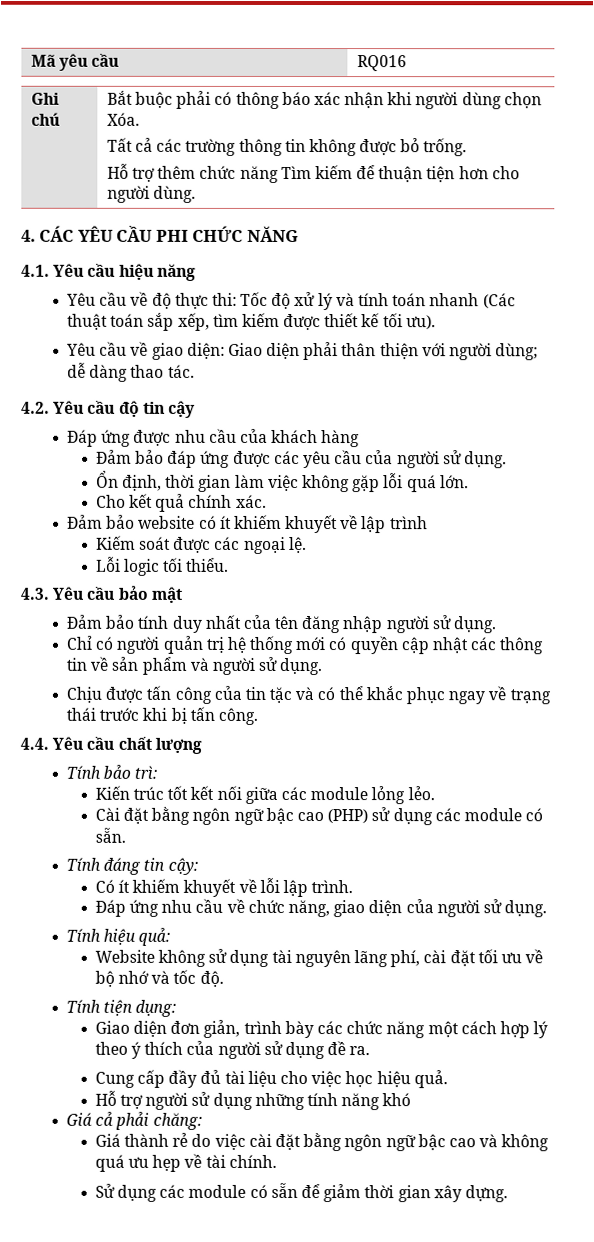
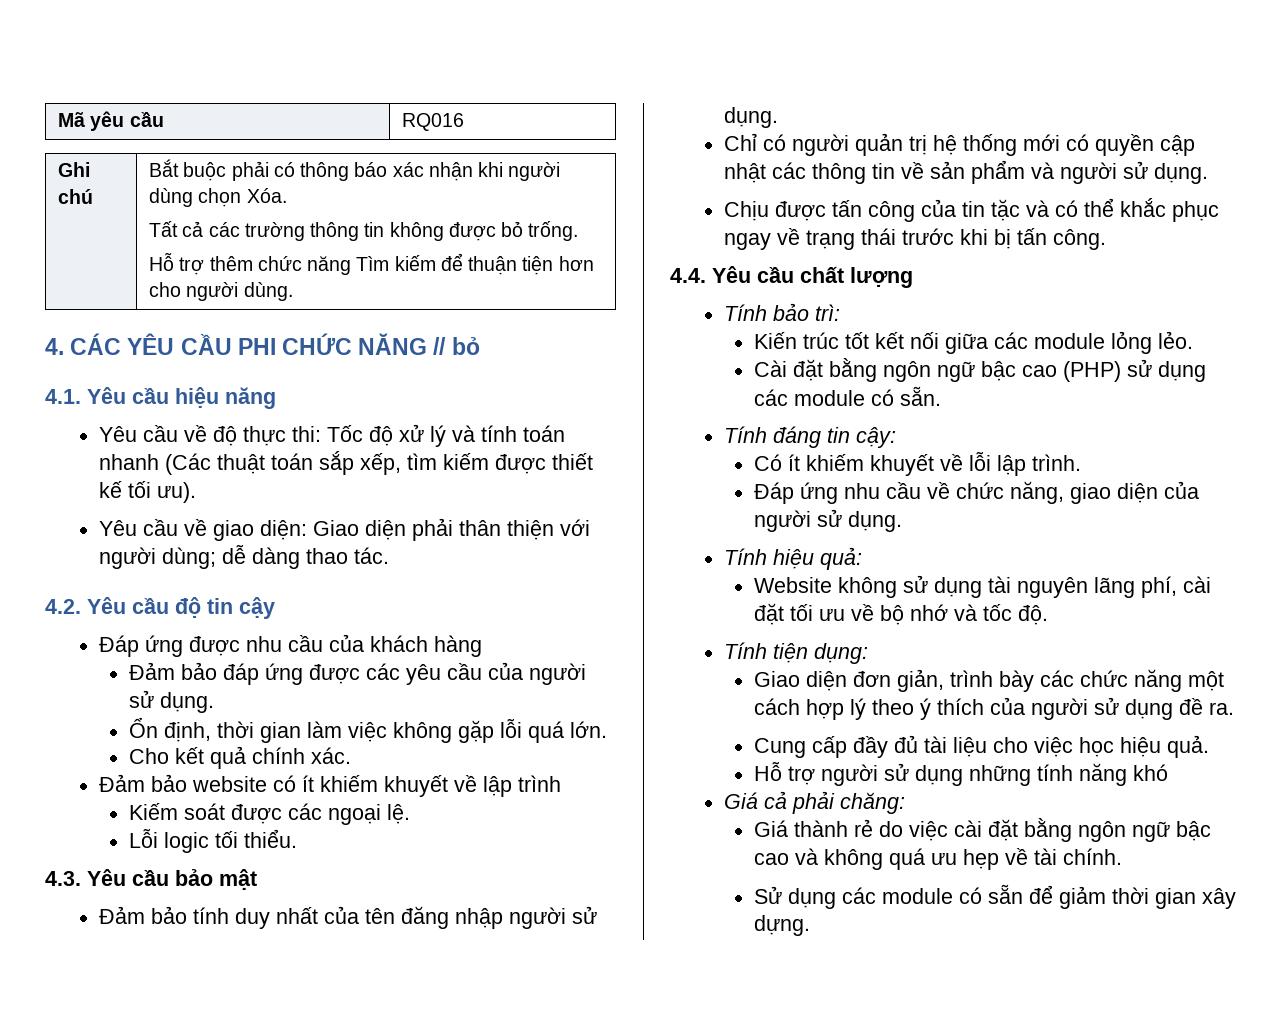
(299, 234) none -> [433,337,480,355] // bỏ

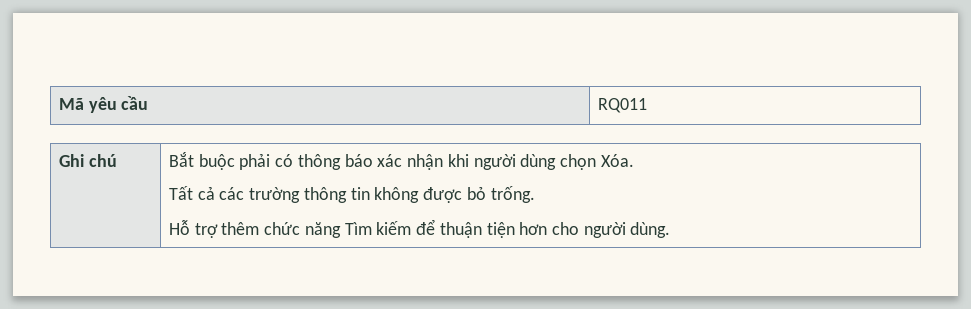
[401,113,464,131] RQ016 -> [597,98,647,113] RQ011
[45,333,480,355] [45,387,276,409] [99,424,566,447] [99,451,594,475] [99,481,197,503] [99,518,591,541] [99,545,390,569] [45,597,275,619] [99,634,483,657] [129,662,587,685] [129,690,215,713] [129,717,608,743] [129,746,352,769] [99,774,562,797] [129,803,411,825] [129,829,298,853] [45,869,257,890] [99,906,598,929] [724,107,779,128] [724,133,1196,156] [724,160,1209,184] [724,198,1220,222] [724,228,1107,250] [670,266,913,288] [724,303,841,321] [754,331,1194,354] [754,358,1207,382] [754,386,942,406] [724,426,897,448] [754,452,1082,476] [754,481,1200,504] [754,509,903,532] [724,547,863,570] [754,575,1212,598] [754,603,1049,625] [724,642,869,664] [754,669,1225,692] [754,697,1235,720] [754,735,1210,758] [754,762,1169,786] [724,791,906,814] [754,818,1212,842] [754,848,1123,870] [754,884,1237,909] [754,915,811,936] // 4. CÁC YÊU CẦU PHI CHỨC NĂNG // bỏ // 4.1. Yêu cầu hiệu năng // Yêu cầu về độ thực thi: Tốc độ xử lý và tính toán nhanh (Các thuật toán sắp xếp, tìm kiếm được thiết kế tối ưu). // Yêu cầu về giao diện: Giao diện phải thân thiện với người dùng; dễ dàng thao tác. // 4.2. Yêu cầu độ tin cậy // Đáp ứng được nhu cầu của khách hàng // Đảm bảo đáp ứng được các yêu cầu của người sử dụng. // Ổn định, thời gian làm việc không gặp lỗi quá lớn. // Cho kết quả chính xác. // Đảm bảo website có ít khiếm khuyết về lập trình // Kiếm soát được các ngoại lệ. // Lỗi logic tối thiểu. // 4.3. Yêu cầu bảo mật // Đảm bảo tính duy nhất của tên đăng nhập người sử dụng. // Chỉ có người quản trị hệ thống mới có quyền cập nhật các thông tin về sản phẩm và người sử dụng. // Chịu được tấn công của tin tặc và có thể khắc phục ngay về trạng thái trước khi bị tấn công. // 4.4. Yêu cầu chất lượng // Tính bảo trì: // Kiến trúc tốt kết nối giữa các module lỏng lẻo. // Cài đặt bằng ngôn ngữ bậc cao (PHP) sử dụng các module có sẵn. // Tính đáng tin cậy: // Có ít khiếm khuyết về lỗi lập trình. // Đáp ứng nhu cầu về chức năng, giao diện của người sử dụng. // Tính hiệu quả: // Website không sử dụng tài nguyên lãng phí, cài đặt tối ưu về bộ nhớ và tốc độ. // Tính tiện dụng: // Giao diện đơn giản, trình bày các chức năng một cách hợp lý theo ý thích của người sử dụng đề ra. // Cung cấp đầy đủ tài liệu cho việc học hiệu quả. // Hỗ trợ người sử dụng những tính năng khó // Giá cả phải chăng: // Giá thành rẻ do việc cài đặt bằng ngôn ngữ bậc cao và không quá ưu hẹp về tài chính. // Sử dụng các module có sẵn để giảm thời gian xây dựng. -> (671, 230) none

